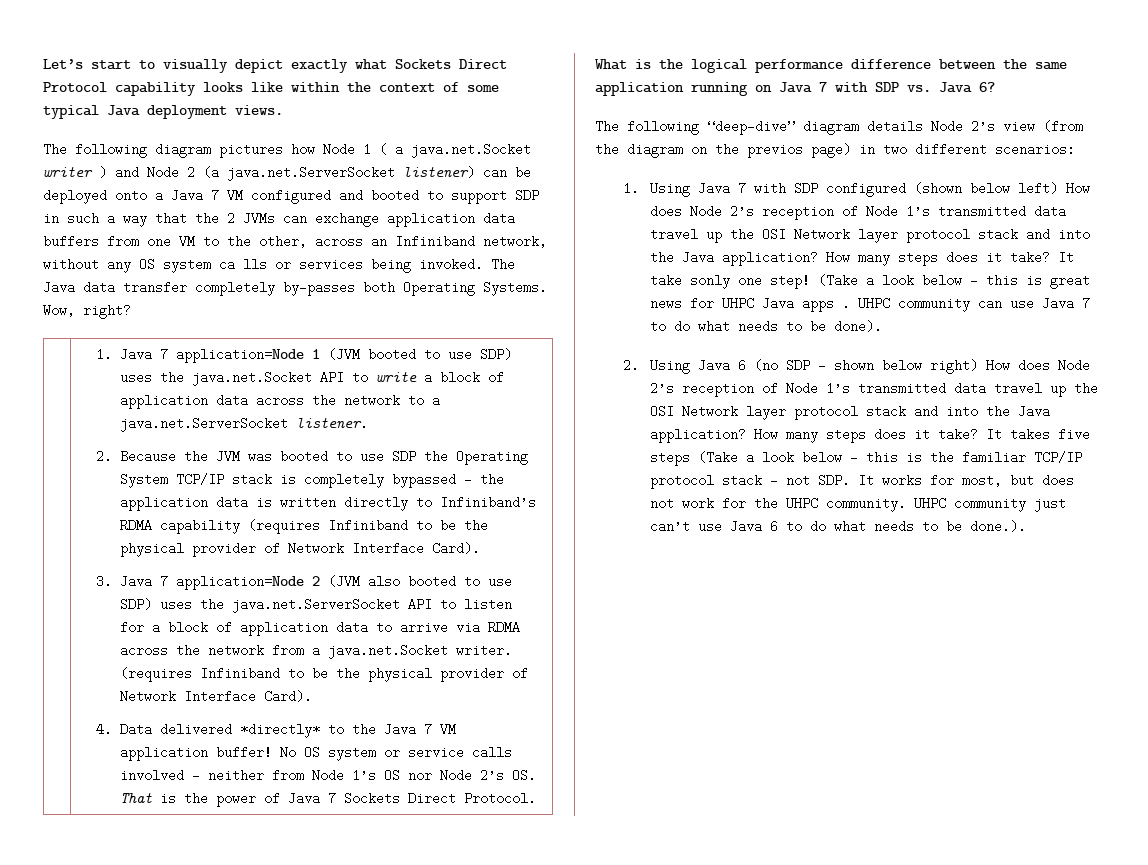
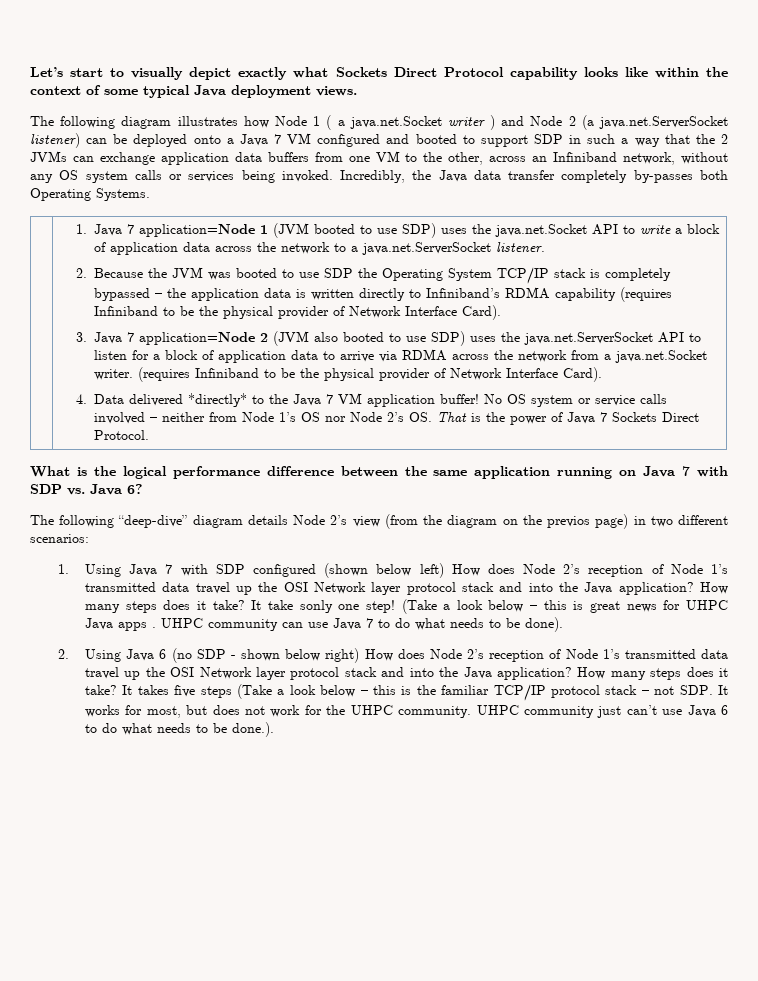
[219,143,283,158] pictures -> [177,116,238,126] illustrates
[219,258,267,271] ca lls -> [134,170,162,180] calls
[491,258,515,271] The -> [340,170,432,183] Incredibly, the
[43,304,131,319] Wow, right? -> (150, 194) none

